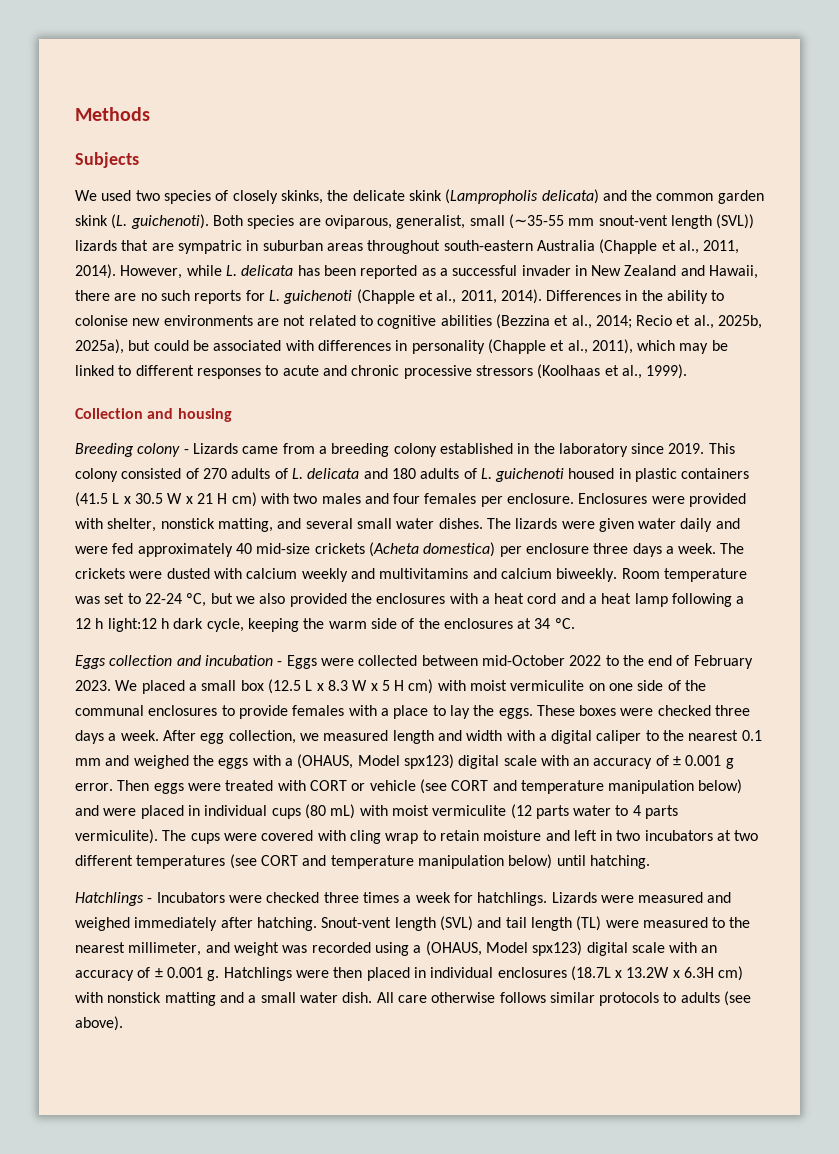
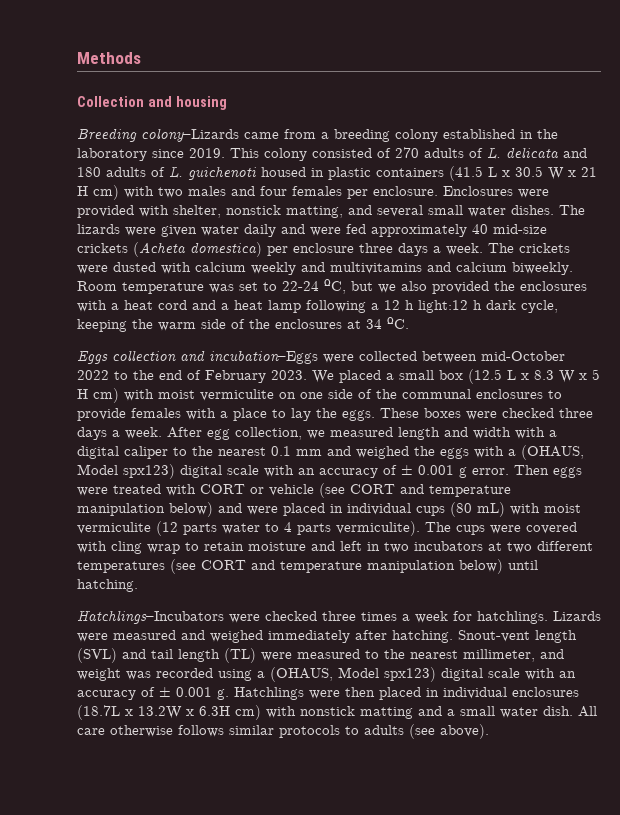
[75,152,139,168] [75,189,764,204] [75,214,755,229] [75,239,740,254] [75,264,759,279] [75,289,725,304] [75,314,763,329] [75,339,728,354] [75,364,688,379] // Subjects // We used two species of closely skinks, the delicate skink (Lampropholis delicata) and the common garden skink (L. guichenoti). Both species are oviparous, generalist, small (∼35-55 mm snout-vent length (SVL)) lizards that are sympatric in suburban areas throughout south-eastern Australia (Chapple et al., 2011, 2014). However, while L. delicata has been reported as a successful invader in New Zealand and Hawaii, there are no such reports for L. guichenoti (Chapple et al., 2011, 2014). Differences in the ability to colonise new environments are not related to cognitive abilities (Bezzina et al., 2014; Recio et al., 2025b, 2025a), but could be associated with differences in personality (Chapple et al., 2011), which may be linked to different responses to acute and chronic processive stressors (Koolhaas et al., 1999). -> (141, 58) none
[137,443,238,457] colony - Lizards -> [141,128,239,142] colony–Lizards
[204,655,317,669] incubation - Eggs -> [209,351,318,364] incubation–Eggs
[75,892,225,906] Hatchlings - Incubators -> [77,610,224,624] Hatchlings–Incubators

